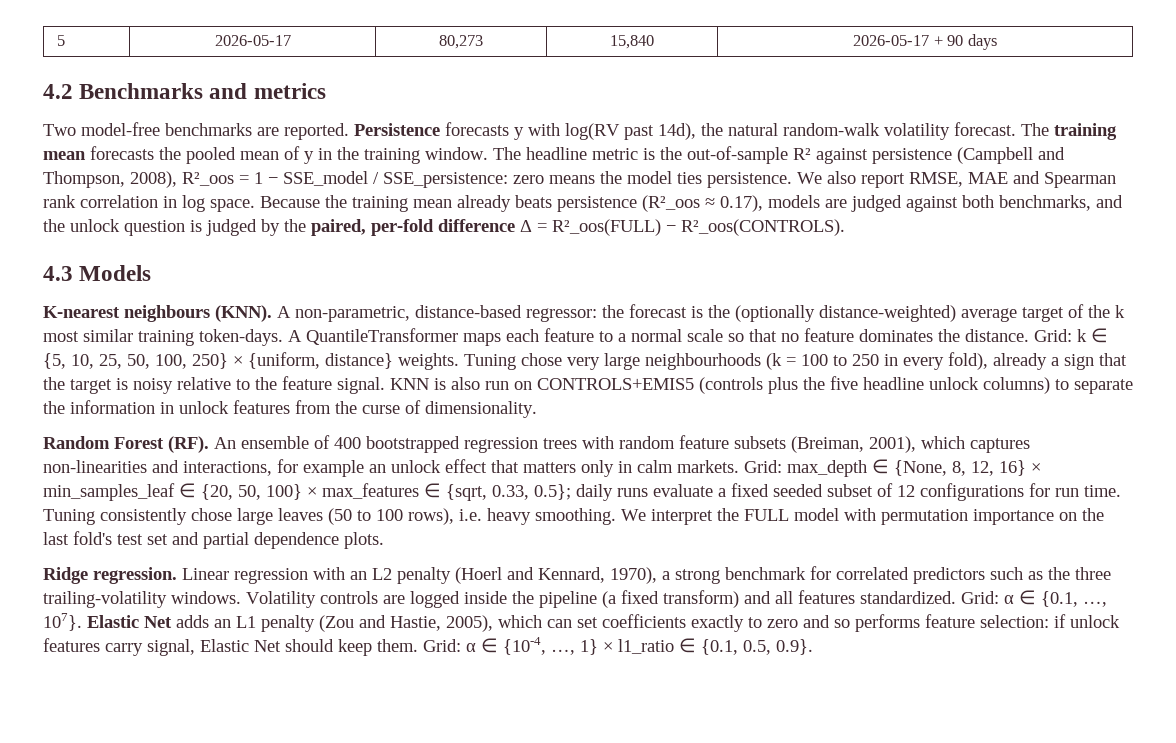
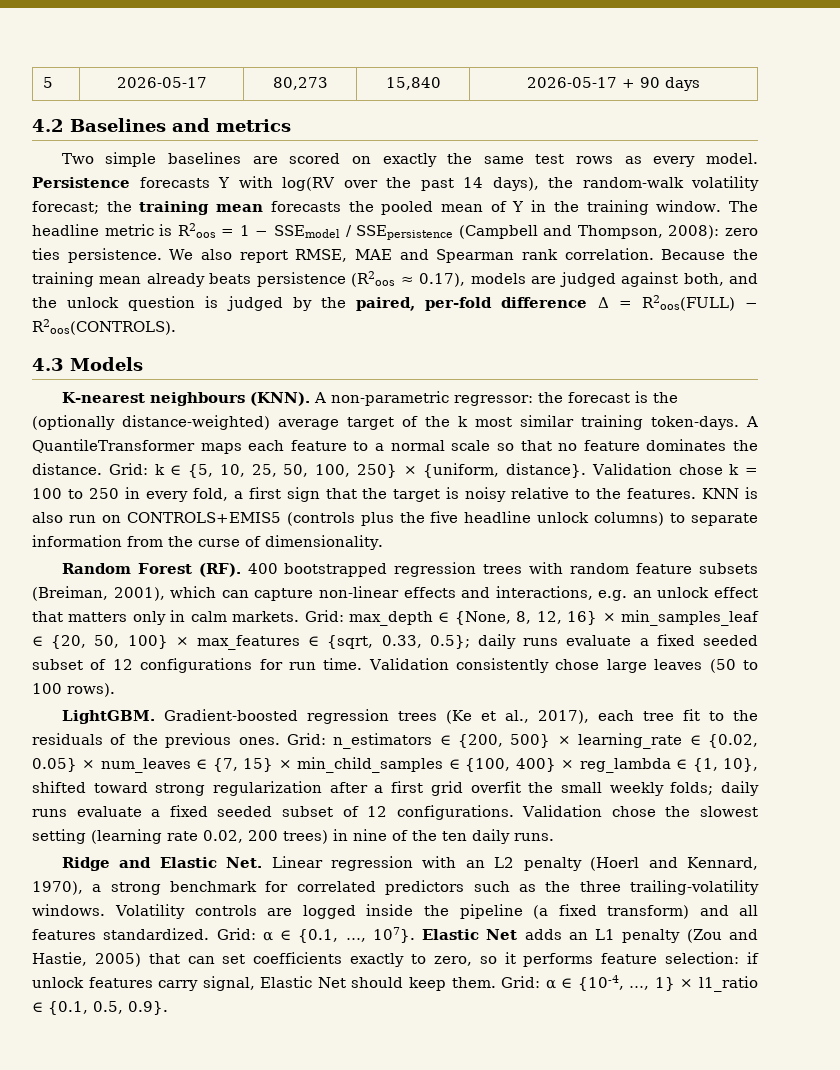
[79,83,204,99] Benchmarks -> [70,118,166,132] Baselines
[81,122,349,140] model-free benchmarks are reported. -> [105,152,758,167] simple baselines are scored on exactly the same test rows as every model.
[514,127,524,140] y -> [218,177,230,188] Y
[624,122,1049,140] past 14d), the natural random-walk volatility forecast. The -> [343,176,759,191] [32,201,132,214] over the past 14 days), the random-walk volatility forecast; the
[304,151,314,164] y -> [512,201,525,212] Y
[660,146,1065,164] [43,171,672,188] the out-of-sample R² against persistence (Campbell and Thompson, 2008), R²_oos = 1 − SSE_model / SSE_persistence: zero means the model -> [177,223,758,240] R2oos = 1 − SSEmodel / SSEpersistence (Campbell and Thompson, 2008): zero
[80,195,255,212] correlation in log space. -> [564,248,654,260] correlation.
[642,195,700,212] (R²_oos -> [351,271,396,287] (R2oos
[962,195,1091,211] both benchmarks, -> [683,273,724,286] both,
[552,219,845,236] R²_oos(FULL) − R²_oos(CONTROLS). -> [641,295,758,311] [32,319,176,335] R2oos(FULL) − R2oos(CONTROLS).
[295,305,522,322] non-parametric, distance-based -> [330,391,449,406] non-parametric
[325,353,782,370] distance} weights. Tuning chose very large neighbourhoods (k -> [506,463,740,478] distance}. Validation chose k
[948,352,1059,370] fold), already a -> [192,487,281,501] fold, a first
[282,376,385,394] feature signal. -> [627,488,697,499] features.
[43,400,290,414] the information in unlock features -> [32,535,122,547] information
[214,435,330,449] An ensemble of -> (241, 570) none
[970,438,1030,453] [43,459,364,477] captures non-linearities and interactions, for example -> [221,586,628,601] can capture non-linear effects and interactions, e.g.
[43,509,95,525] Tuning -> [368,658,449,670] Validation
[408,508,1104,525] [43,531,384,549] [43,567,177,584] rows), i.e. heavy smoothing. We interpret the FULL model with permutation importance on the last fold's test set and partial dependence plots. // Ridge regression. -> [67,683,115,697] [61,709,759,724] [32,733,758,749] [32,757,758,773] [32,781,760,796] [32,805,758,820] [32,829,554,844] [61,857,263,871] rows). // LightGBM. Gradient-boosted regression trees (Ke et al., 2017), each tree fit to the residuals of the previous ones. Grid: n_estimators ∈ {200, 500} × learning_rate ∈ {0.02, 0.05} × num_leaves ∈ {7, 15} × min_child_samples ∈ {100, 400} × reg_lambda ∈ {1, 10}, shifted toward strong regularization after a first grid overfit the small weekly folds; daily runs evaluate a fixed seeded subset of 12 configurations. Validation chose the slowest setting (learning rate 0.02, 200 trees) in nine of the ten daily runs. // Ridge and Elastic Net.
[446,615,542,632] 2005), which -> [94,953,180,967] 2005) that
[767,615,850,628] zero and so -> [433,952,516,966] zero, so it

